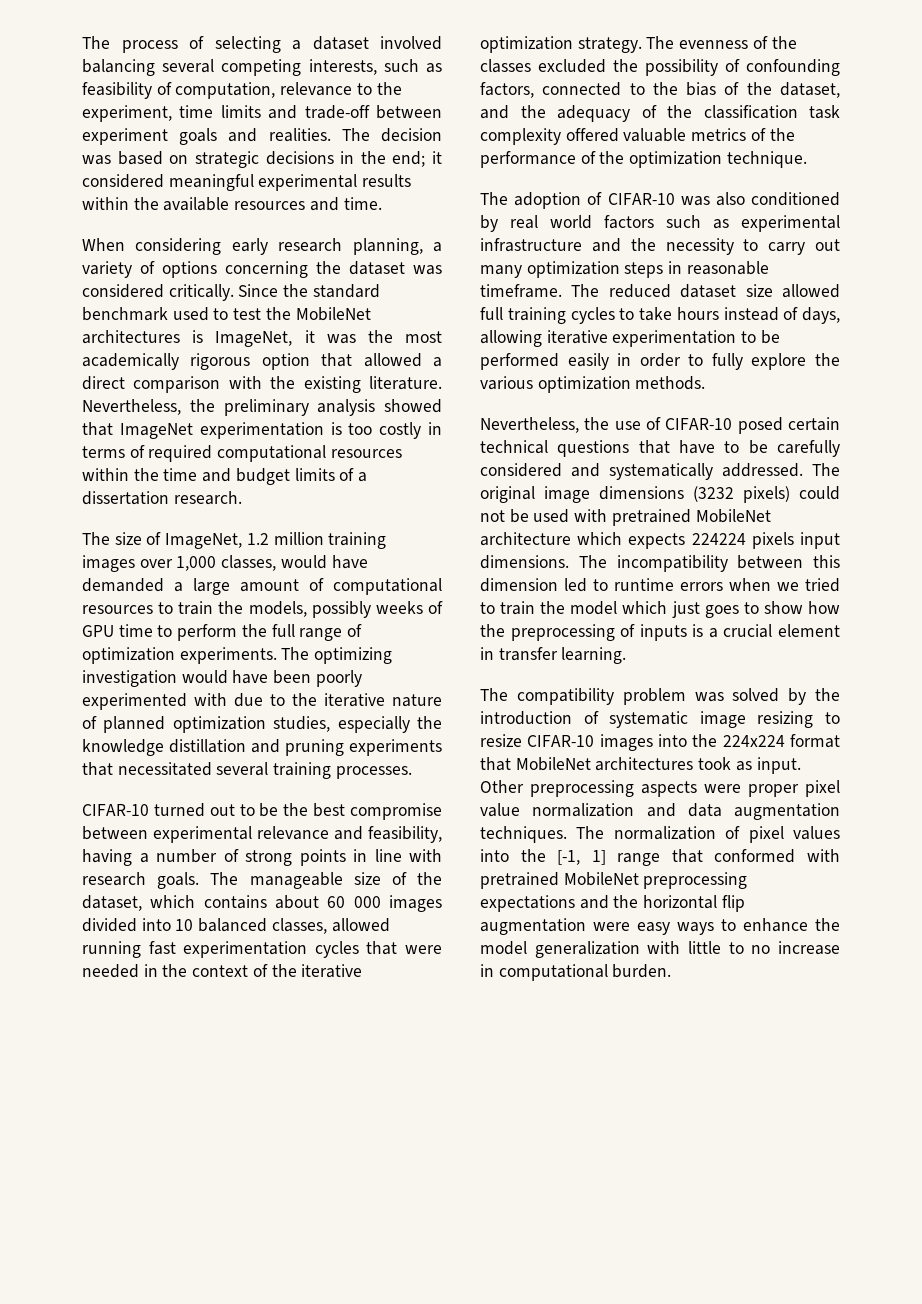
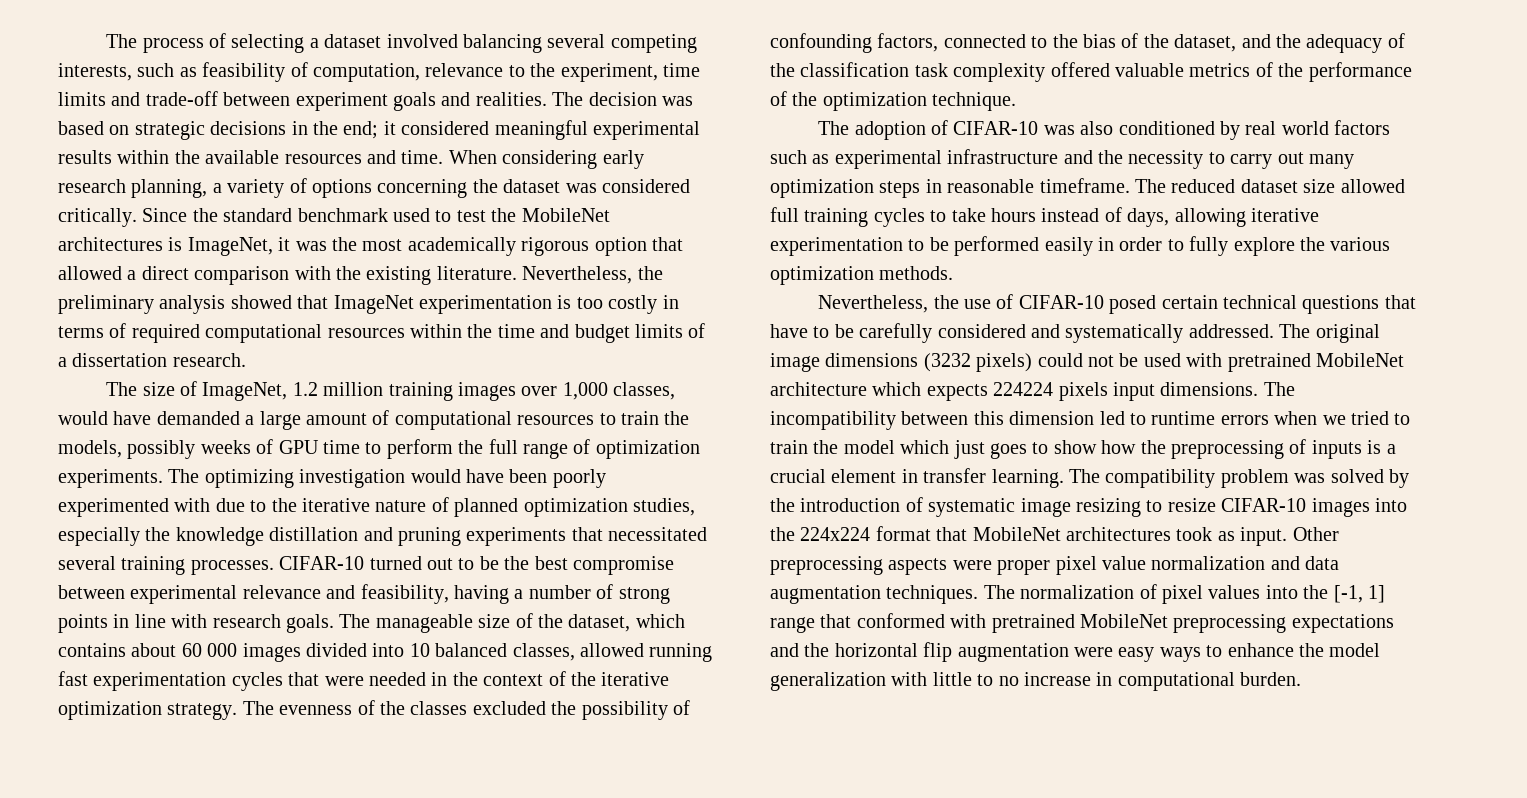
(382, 203) // -> (444, 157) none
(412, 772) // -> (274, 567) none
(627, 655) // -> (1064, 478) none

